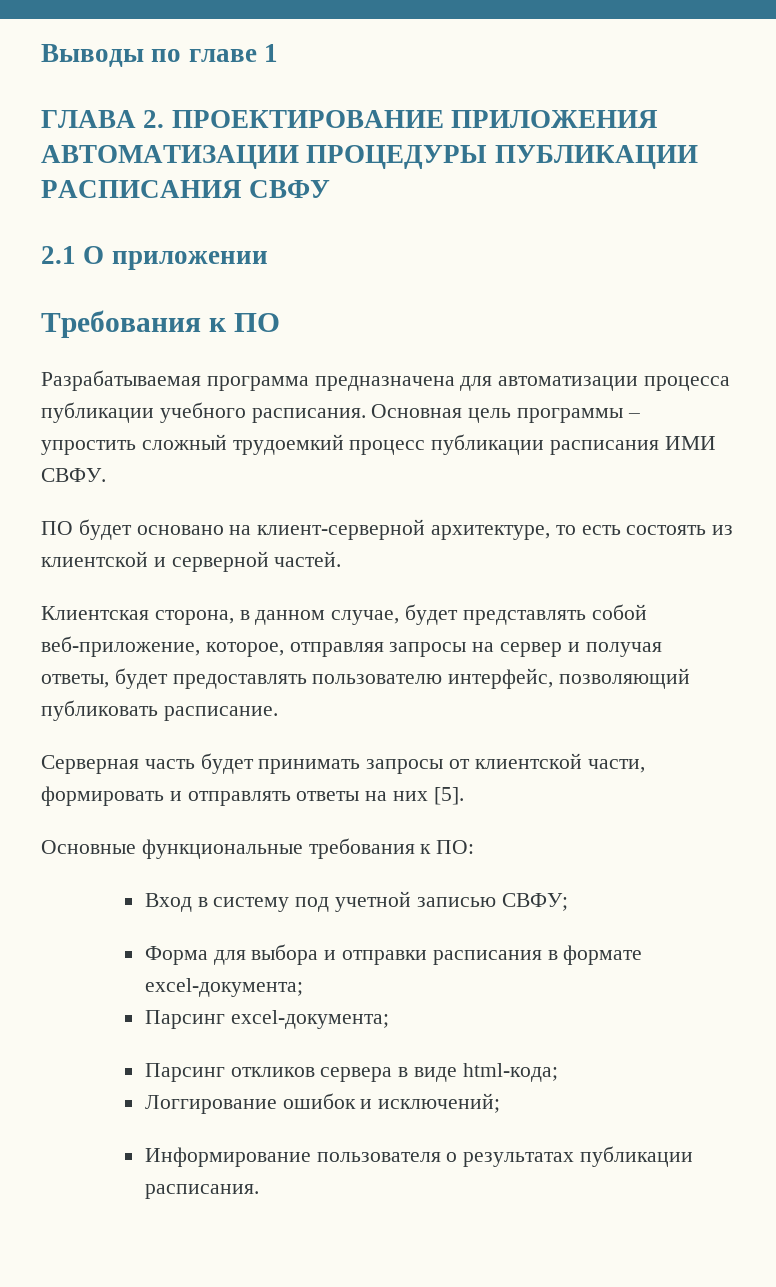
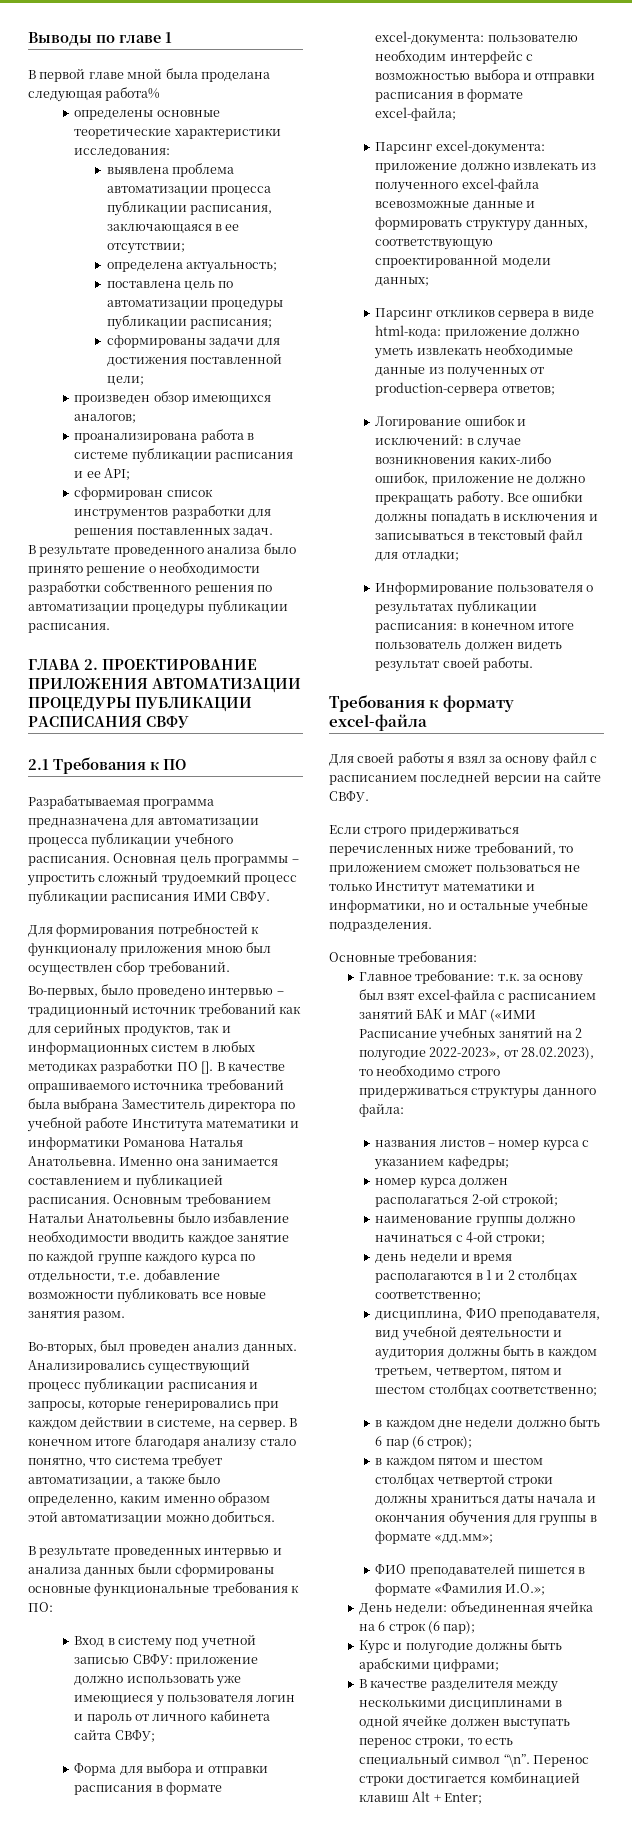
(278, 53) none -> [28,68,270,82] [28,87,161,102] [74,110,220,120] [74,128,281,139] [74,148,171,158] [106,163,235,177] [106,186,272,196] [106,201,273,216] [106,223,240,234] [106,243,185,254] [106,261,278,273] [106,281,234,291] [106,300,284,311] [106,315,273,330] [106,335,281,348] [106,353,283,367] [106,376,144,386] [74,391,271,405] [74,414,137,423] [74,429,254,443] [74,448,293,463] [74,468,130,480] [74,487,213,500] [74,505,271,520] [74,528,273,538] [28,543,296,558] [28,562,261,576] [28,581,273,595] [28,600,288,615] [28,623,110,633] // В первой главе мной была проделана следующая работа% // определены основные теоретические характеристики исследования: // выявлена проблема автоматизации процесса публикации расписания, заключающаяся в ее отсутствии; // определена актуальность; // поставлена цель по автоматизации процедуры публикации расписания; // сформированы задачи для достижения поставленной цели; // произведен обзор имеющихся аналогов; // проанализирована работа в системе публикации расписания и ее API; // сформирован список инструментов разработки для решения поставленных задач. // В результате проведенного анализа было принято решение о необходимости разработки собственного решения по автоматизации процедуры публикации расписания.
[83,246,268,270] О приложении // -> (49, 764) none
[41,519,734,540] [41,551,342,572] [41,604,647,625] [41,636,662,657] [41,668,691,689] [41,700,278,721] [41,753,645,774] [41,786,464,806] [41,840,136,854] ПО будет основано на клиент-серверной архитектуре, то есть состоять из клиентской и серверной частей. // Клиентская сторона, в данном случае, будет представлять собой веб-приложение, которое, отправляя запросы на сервер и получая ответы, будет предоставлять пользователю интерфейс, позволяющий публиковать расписание. // Серверная часть будет принимать запросы от клиентской части, формировать и отправлять ответы на них [5]. // Основные -> [28,923,260,937] [28,942,272,957] [28,961,230,976] [28,984,284,998] [28,1003,302,1017] [28,1022,231,1037] [28,1041,256,1055] [28,1060,285,1074] [28,1079,284,1093] [28,1098,295,1112] [27,1117,299,1132] [28,1137,243,1150] [28,1156,279,1166] [28,1174,223,1189] [28,1193,271,1207] [28,1212,290,1223] [28,1231,290,1245] [28,1250,255,1265] [28,1269,220,1283] [28,1288,267,1303] [28,1311,126,1321] [28,1340,297,1354] [28,1359,251,1374] [28,1378,259,1393] [28,1400,280,1411] [28,1416,298,1430] [28,1435,296,1450] [28,1454,223,1469] [28,1473,221,1487] [28,1492,271,1506] [28,1511,276,1525] [28,1546,282,1559] [28,1563,275,1577] [28,1586,91,1593] Для формирования потребностей к функционалу приложения мною был осуществлен сбор требований. // Во-первых, было проведено интервью – традиционный источник требований как для серийных продуктов, так и информационных систем в любых методиках разработки ПО []. В качестве опрашиваемого источника требований была выбрана Заместитель директора по учебной работе Института математики и информатики Романова Наталья Анатольевна. Именно она занимается составлением и публикацией расписания. Основным требованием Натальи Анатольевны было избавление необходимости вводить каждое занятие по каждой группе каждого курса по отдельности, т.е. добавление возможности публиковать все новые занятия разом. // Во-вторых, был проведен анализ данных. Анализировались существующий процесс публикации расписания и запросы, которые генерировались при каждом действии в системе, на сервер. В конечном итоге благодаря анализу стало понятно, что система требует автоматизации, а также было определенно, каким именно образом этой автоматизации можно добиться. // В результате проведенных интервью и анализа данных были сформированы основные
(496, 902) none -> [132,1654,258,1667] [74,1675,241,1687] [74,1695,296,1706] [74,1710,270,1724] [74,1729,112,1740] СВФУ: приложение должно использовать уже имеющиеся у пользователя логин и пароль от личного кабинета сайта
[144,978,303,997] [144,1010,389,1029] excel-документа; // Парсинг excel-документа; -> [375,31,578,46] [375,50,533,64] [375,69,596,83] [375,89,523,102] [375,107,457,121] [375,140,545,155] [375,162,597,173] [375,178,539,193] [375,200,535,211] [375,217,588,231] [375,239,494,250] [375,254,551,268] [375,277,430,287] excel-документа: пользователю необходим интерфейс с возможностью выбора и отправки расписания в формате excel-файла; // Парсинг excel-документа: приложение должно извлекать из полученного excel-файла всевозможные данные и формировать структуру данных, соответствующую спроектированной модели данных;
[462,1063,558,1082] [144,1093,501,1114] html-кода; // Логгирование ошибок и исключений; -> [375,325,579,339] [374,344,573,359] [375,367,545,378] [375,382,555,396] [375,415,526,429] [375,434,521,449] [375,453,551,464] [375,472,586,486] [375,491,584,506] [375,513,598,524] [375,529,584,543] [375,551,459,562] html-кода: приложение должно уметь извлекать необходимые данные из полученных от production-сервера ответов; // Логирование ошибок и исключений: в случае возникновения каких-либо ошибок, приложение не должно прекращать работу. Все ошибки должны попадать в исключения и записываться в текстовый файл для отладки;
[144,1184,259,1199] расписания. -> [375,622,575,633] [375,641,562,652] [375,657,533,672] [329,695,515,712] [329,714,427,731] [329,752,597,767] [329,771,601,785] [329,791,369,802] [329,825,519,837] [329,842,574,856] [329,864,581,875] [329,882,536,895] [329,899,588,914] [329,922,432,932] [329,951,478,965] [358,970,584,985] [358,989,597,1003] [358,1008,537,1022] [358,1027,583,1042] [358,1047,595,1061] [358,1065,500,1079] [358,1087,596,1099] [358,1103,404,1117] [375,1139,590,1151] [374,1156,509,1170] [375,1177,508,1189] [375,1193,558,1207] [375,1215,575,1227] [375,1231,546,1245] [375,1254,513,1264] [375,1269,578,1283] [375,1292,482,1301] [375,1308,600,1321] [375,1326,563,1341] [375,1345,597,1360] [375,1368,563,1378] [375,1383,597,1397] [375,1416,601,1430] [375,1436,473,1449] [375,1457,543,1468] [375,1473,553,1487] [375,1495,596,1506] [375,1511,597,1526] [375,1531,493,1544] [375,1563,586,1577] [375,1583,545,1596] [358,1601,594,1615] [358,1621,476,1634] [358,1639,563,1654] [358,1658,500,1672] [358,1679,559,1692] [358,1699,562,1710] [358,1715,571,1730] [358,1737,514,1748] [358,1753,590,1767] [358,1772,580,1786] [358,1791,483,1804] расписания: в конечном итоге пользователь должен видеть результат своей работы. // Требования к формату excel-файла // Для своей работы я взял за основу файл с расписанием последней версии на сайте СВФУ. // Если строго придерживаться перечисленных ниже требований, то приложением сможет пользоваться не только Институт математики и информатики, но и остальные учебные подразделения. // Основные требования: // Главное требование: т.к. за основу был взят excel-файла с расписанием занятий БАК и МАГ («ИМИ Расписание учебных занятий на 2 полугодие 2022-2023», от 28.02.2023), то необходимо строго придерживаться структуры данного файла: // названия листов – номер курса с указанием кафедры; // номер курса должен располагаться 2-ой строкой; // наименование группы должно начинаться с 4-ой строки; // день недели и время располагаются в 1 и 2 столбцах соответственно; // дисциплина, ФИО преподавателя, вид учебной деятельности и аудитория должны быть в каждом третьем, четвертом, пятом и шестом столбцах соответственно; // в каждом дне недели должно быть 6 пар (6 строк); // в каждом пятом и шестом столбцах четвертой строки должны храниться даты начала и окончания обучения для группы в формате «дд.мм»; // ФИО преподавателей пишется в формате «Фамилия И.О.»; // День недели: объединенная ячейка на 6 строк (6 пар); // Курс и полугодие должны быть арабскими цифрами; // В качестве разделителя между несколькими дисциплинами в одной ячейке должен выступать перенос строки, то есть специальный символ “\n”. Перенос строки достигается комбинацией клавиш Alt + Enter;

